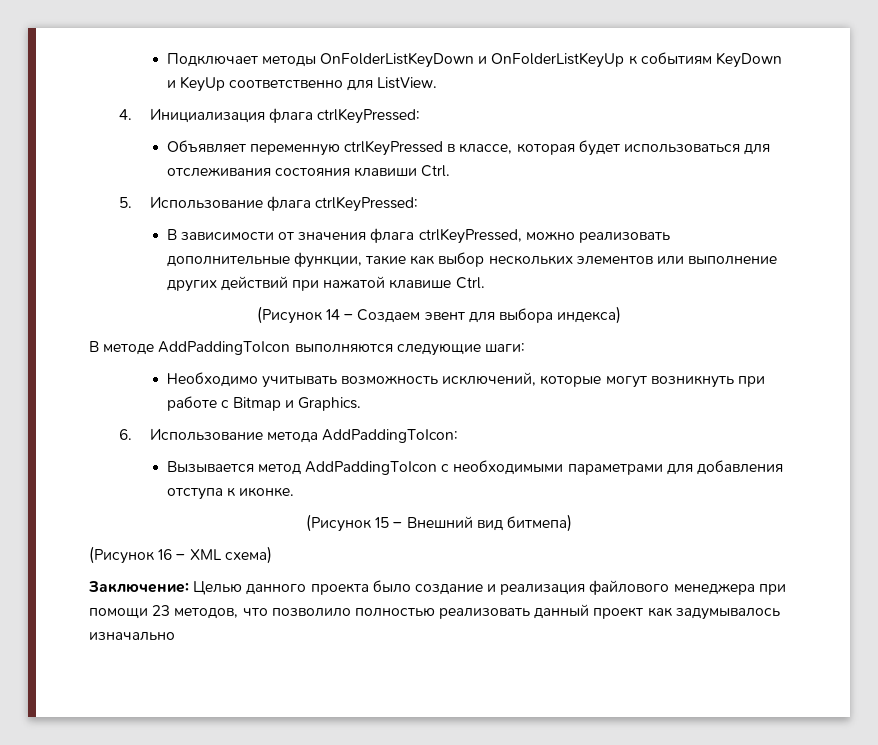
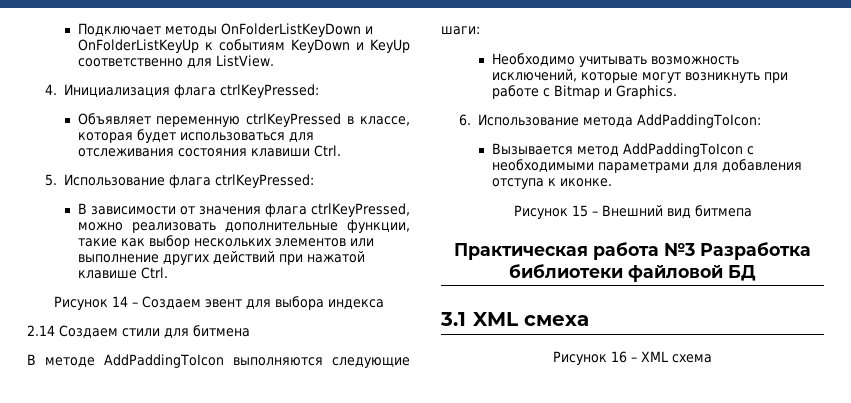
[256,306,323,324] (Рисунок -> [53,296,108,310] Рисунок
[557,306,622,324] индекса) -> [327,299,384,309] [27,325,250,338] индекса // 2.14 Создаем стили для битмена
[306,514,373,532] (Рисунок -> [513,205,568,219] Рисунок
[506,514,572,532] [89,546,272,564] [88,580,786,595] [89,604,780,620] [89,632,175,641] битмепа) // (Рисунок 16 – XML схема) // Заключение: Целью данного проекта было создание и реализация файлового менеджера при помощи 23 методов, что позволило полностью реализовать данный проект как задумывалось изначально -> [694,205,752,217] [454,242,811,260] [509,264,756,282] [440,312,589,326] [553,351,712,365] битмепа // Практическая работа №3 Разработка библиотеки файловой БД // 3.1 XML смеха // Рисунок 16 – XML схема

